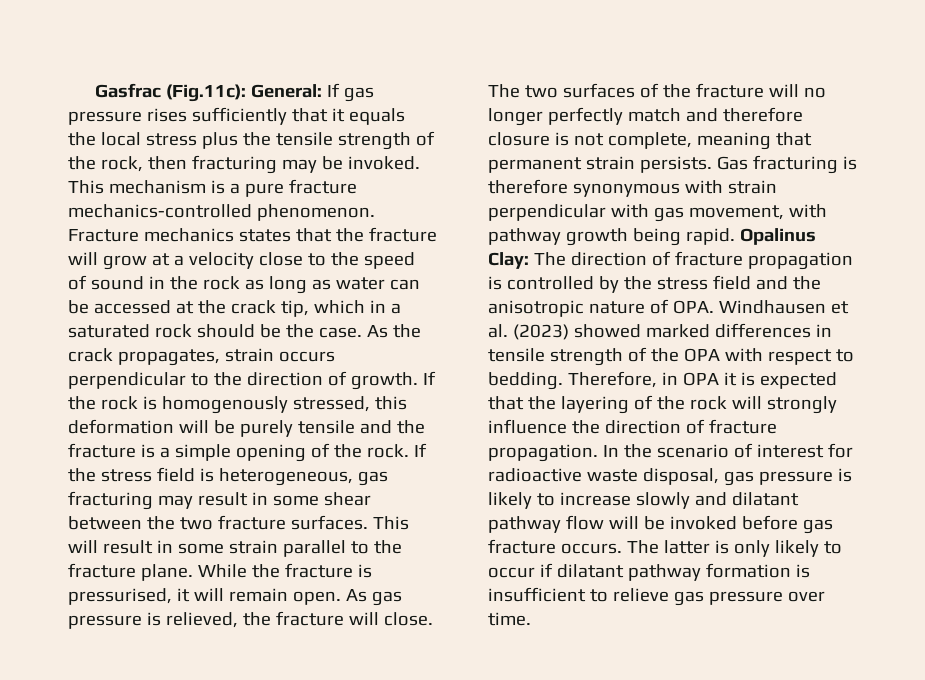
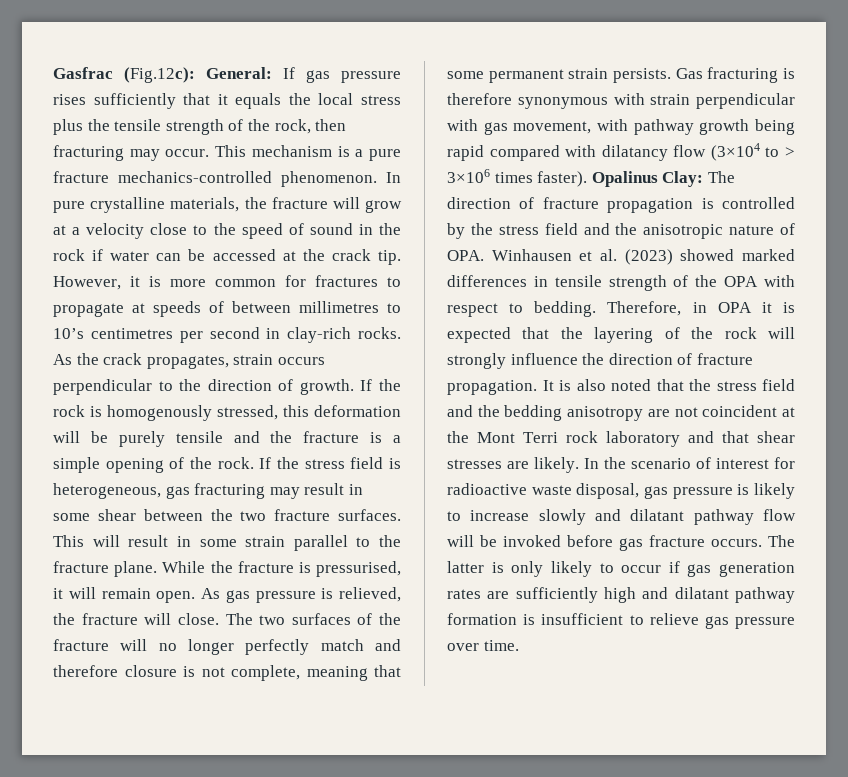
[165,84,246,102] (Fig.11c): -> [124,67,195,83] (Fig.12c):
[321,156,420,170] be invoked. -> [165,149,210,157] occur.
[68,228,332,242] Fracture mechanics states that -> [386,172,401,183] [53,197,240,213] In pure crystalline materials,
[244,276,331,294] as long as -> [92,249,104,261] if
[280,300,401,317] [68,324,362,338] tip, which in a saturated rock should be the case. -> [378,250,401,265] [53,275,401,290] [53,301,401,317] [53,327,401,343] tip. However, it is more common for fractures to propagate at speeds of between millimetres to 10’s centimetres per second in clay-rich rocks.
(812, 139) none -> [447,71,484,79] some
[685,228,735,245] rapid. -> [447,143,795,161] [447,169,588,187] rapid compared with dilatancy flow (3×104 to > 3×106 times faster).
[718,300,826,314] Windhausen -> [491,249,572,261] Winhausen
(598, 453) none -> [542,379,795,391] [447,405,795,421] [447,431,795,447] [447,457,579,473] It is also noted that the stress field and the bedding anisotropy are not coincident at the Mont Terri rock laboratory and that shear stresses are likely.
(553, 570) none -> [687,562,795,577] [447,587,669,603] gas generation rates are sufficiently high and

